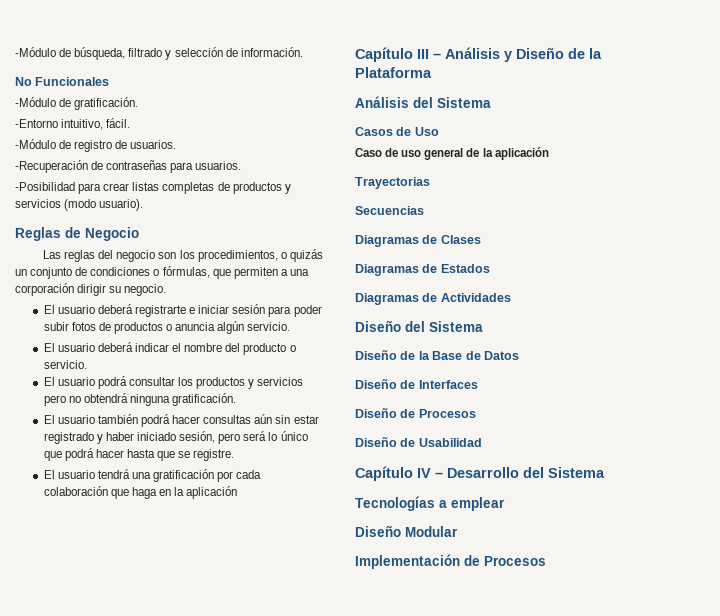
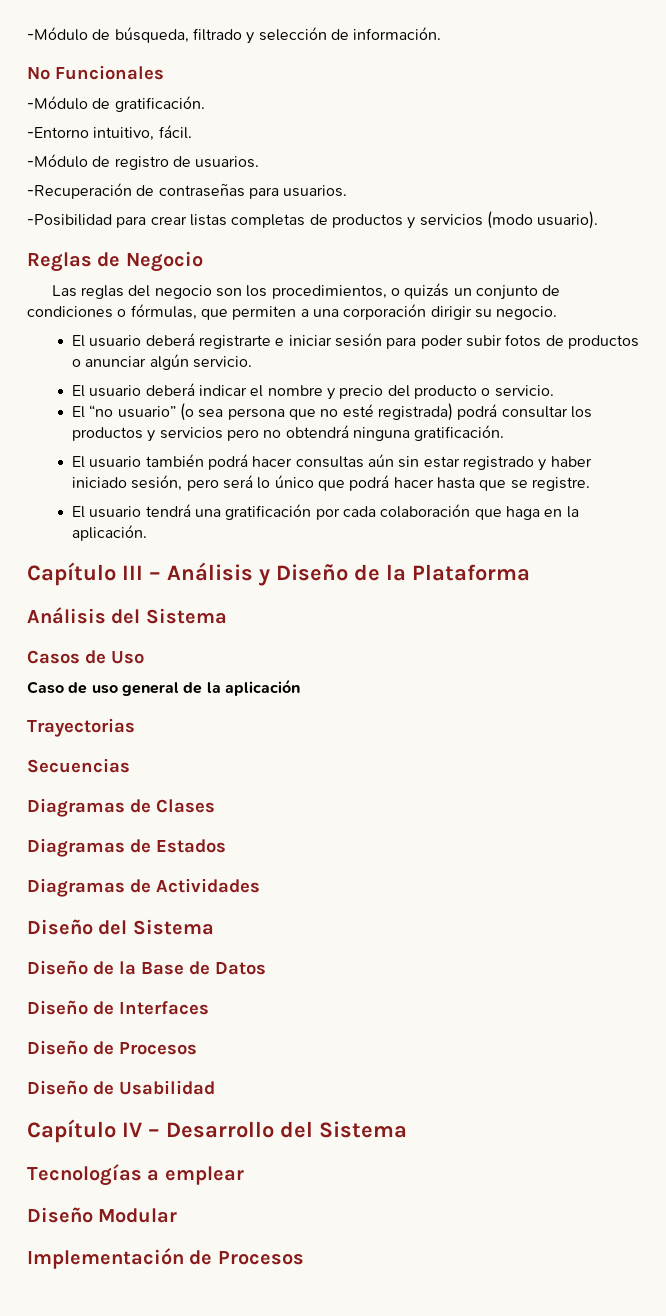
[175,322,216,331] anuncia -> [85,356,147,367] anunciar
(223, 347) none -> [326,385,384,400] y precio
[57,377,95,386] usuario -> [89,403,453,421] “no usuario” (o sea persona que no esté registrada)
[186,486,238,499] aplicación -> [71,525,147,541] aplicación.

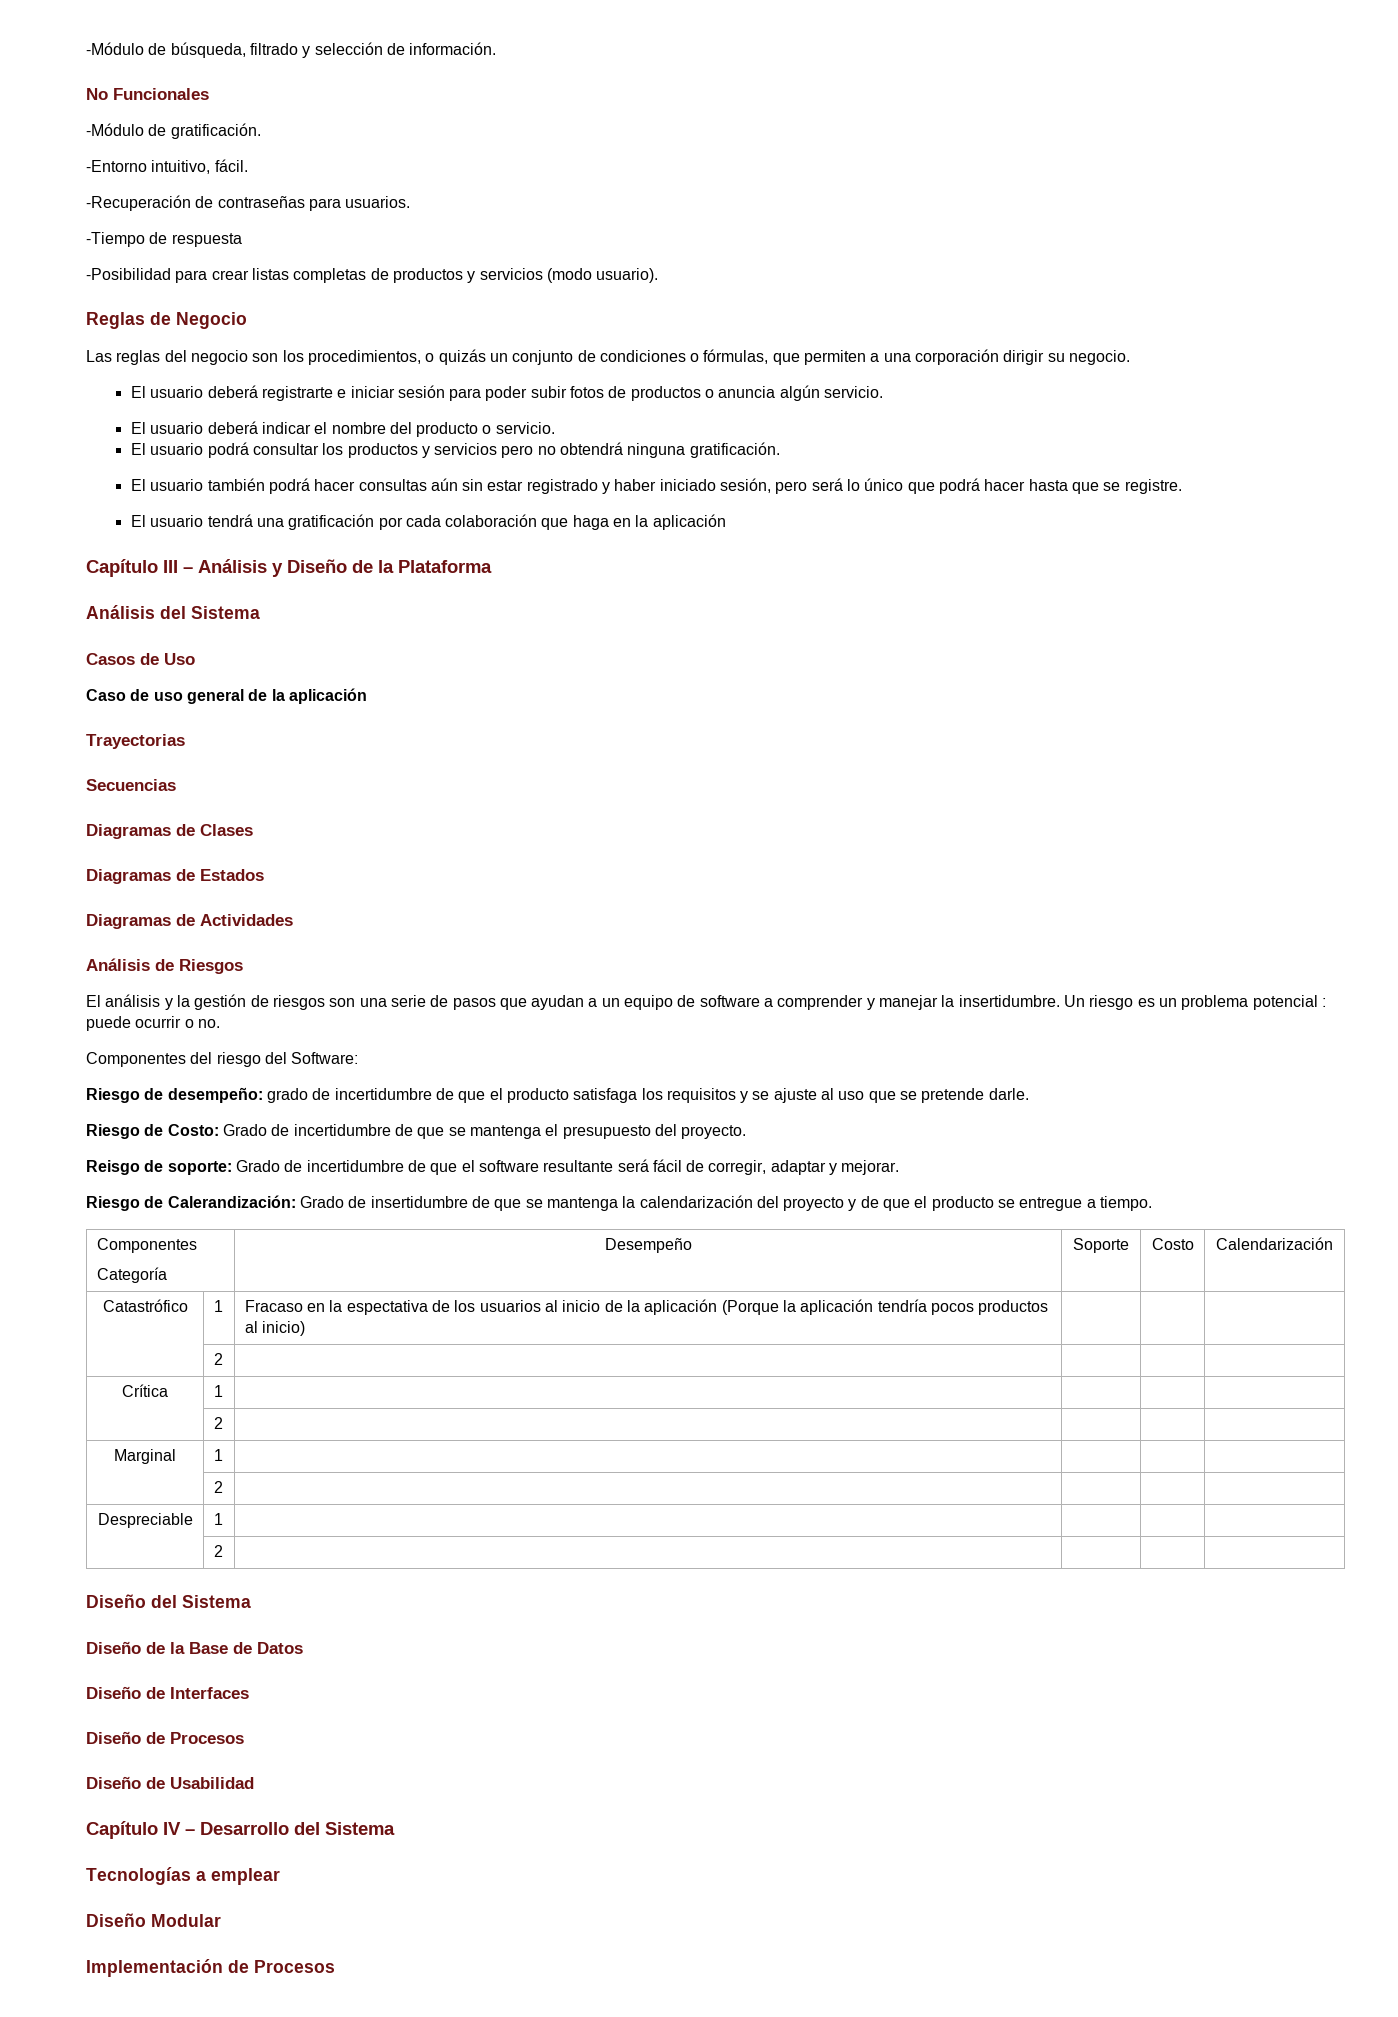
[27,154,260,170] // -Módulo de registro de usuarios. -> (248, 165) none
(348, 191) none -> [86,232,242,247] // -Tiempo de respuesta
[85,356,147,367] anunciar -> [718,386,776,398] anuncia
[326,385,384,400] y precio -> (386, 428) none
[89,403,453,421] “no usuario” (o sea persona que no esté registrada) -> [150,443,204,455] usuario
[71,525,147,541] aplicación. -> [652,514,726,530] aplicación
(260, 885) none -> [86,958,243,974] [86,994,1326,1010] [86,1016,220,1031] [86,1052,359,1067] [86,1087,1029,1103] [86,1124,747,1139] [86,1159,900,1175] [86,1195,1153,1211] [96,1238,197,1253] [96,1267,167,1283] [604,1238,692,1253] [1073,1238,1129,1253] [1151,1238,1194,1250] [1216,1237,1333,1250] [102,1299,188,1312] [213,1300,223,1312] [244,1299,1049,1315] [244,1321,306,1336] [213,1353,223,1365] [122,1384,168,1397] [213,1385,223,1397] [213,1417,223,1429] [114,1449,176,1464] [213,1449,223,1461] [213,1481,223,1493] [97,1513,193,1528] [213,1513,223,1525] [213,1545,223,1557] // Análisis de Riesgos // El análisis y la gestión de riesgos son una serie de pasos que ayudan a un equipo de software a comprender y manejar la insertidumbre. Un riesgo es un problema potencial : puede ocurrir o no. // Componentes del riesgo del Software: // Riesgo de desempeño: grado de incertidumbre de que el producto satisfaga los requisitos y se ajuste al uso que se pretende darle. // Riesgo de Costo: Grado de incertidumbre de que se mantenga el presupuesto del proyecto. // Reisgo de soporte: Grado de incertidumbre de que el software resultante será fácil de corregir, adaptar y mejorar. // Riesgo de Calerandización: Grado de insertidumbre de que se mantenga la calendarización del proyecto y de que el producto se entregue a tiempo. // Componentes // Categoría | Desempeño | Soporte | Costo | Calendarización // Catastrófico | 1 | Fracaso en la espectativa de los usuarios al inicio de la aplicación (Porque la aplicación tendría pocos productos al inicio) | | | // | 2 | | | | // Crítica | 1 | | | | // | 2 | | | | // Marginal | 1 | | | | // | 2 | | | | // Despreciable | 1 | | | | // | 2 | | | |

